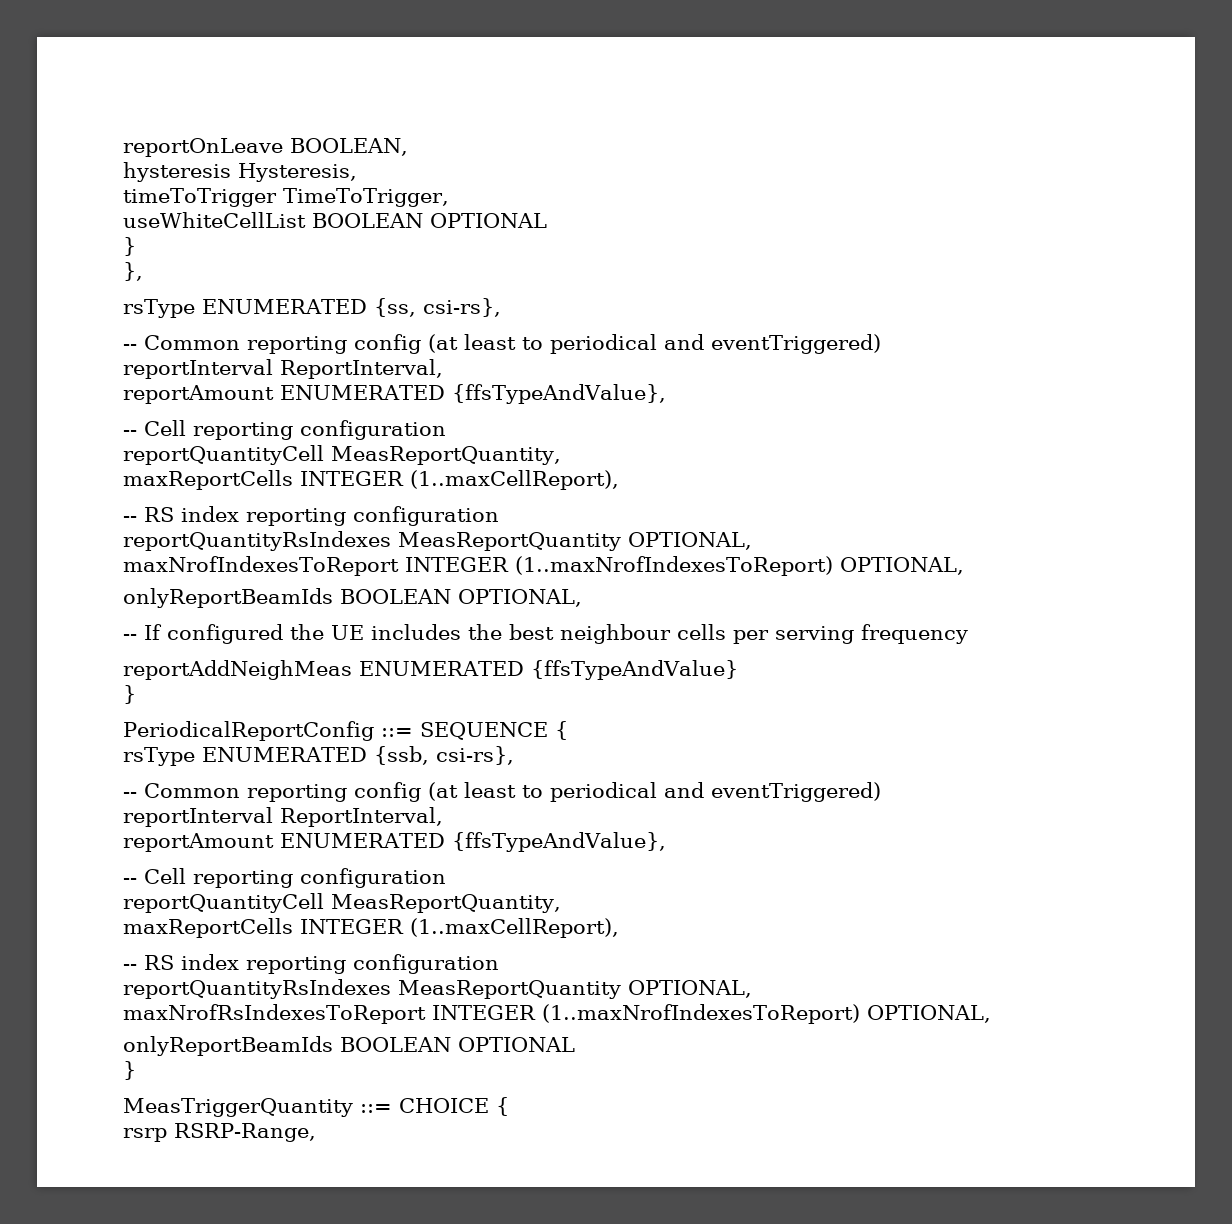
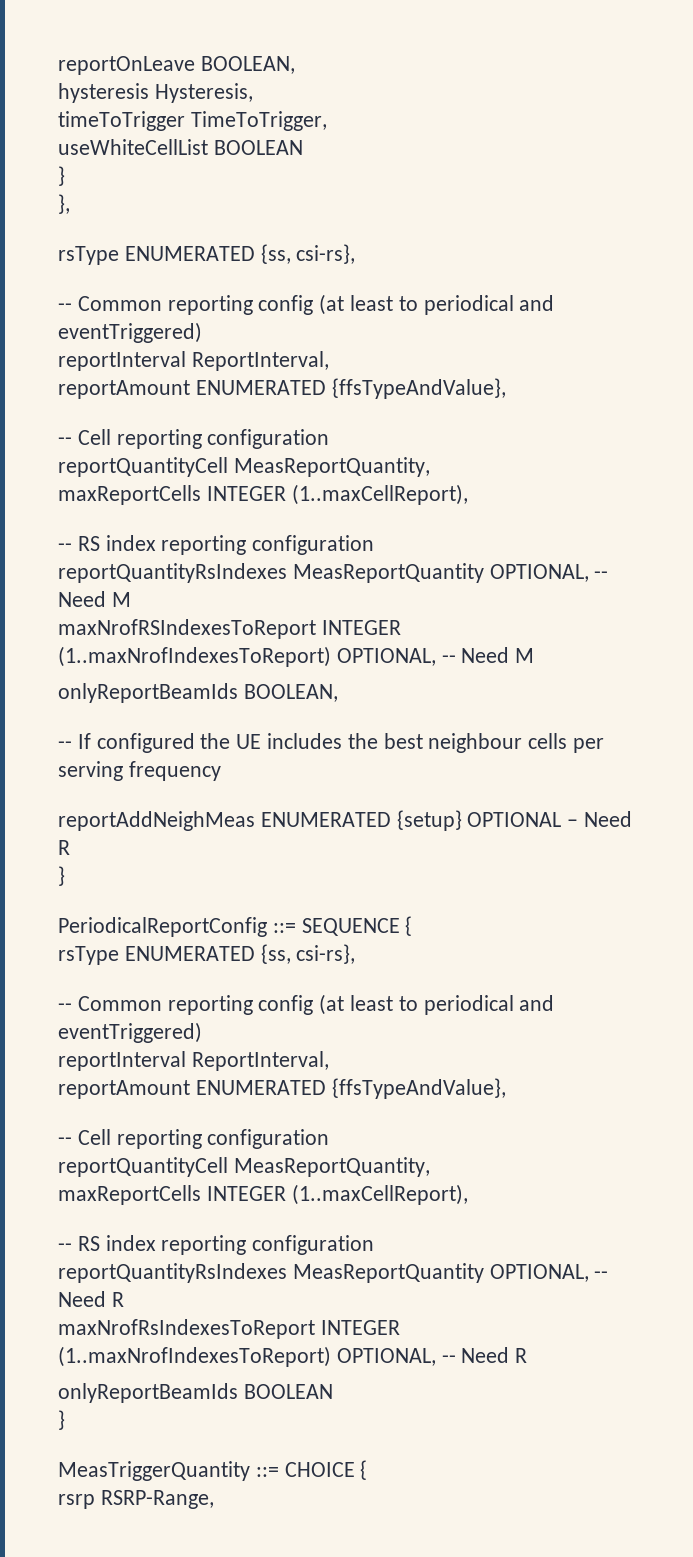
[430,213,547,228] OPTIONAL -> (303, 147) none
[123,556,964,576] [123,588,582,608] // maxNrofIndexesToReport INTEGER (1..maxNrofIndexesToReport) OPTIONAL, // onlyReportBeamIds BOOLEAN OPTIONAL, -> [594,571,609,579] [58,591,131,607] [58,619,401,639] [58,646,535,667] [58,683,338,703] -- Need M // maxNrofRSIndexesToReport INTEGER (1..maxNrofIndexesToReport) OPTIONAL, -- Need M // onlyReportBeamIds BOOLEAN,
[530,660,738,680] {ffsTypeAndValue} -> [396,810,633,831] [58,840,70,855] {setup} OPTIONAL – Need R
[373,746,429,765] {ssb, -> [260,944,291,964] {ss,
(752, 989) none -> [594,1271,609,1279] [58,1291,124,1307] -- Need R
[123,1036,575,1056] // onlyReportBeamIds BOOLEAN OPTIONAL -> [441,1347,528,1363] [58,1383,333,1403] -- Need R // onlyReportBeamIds BOOLEAN

